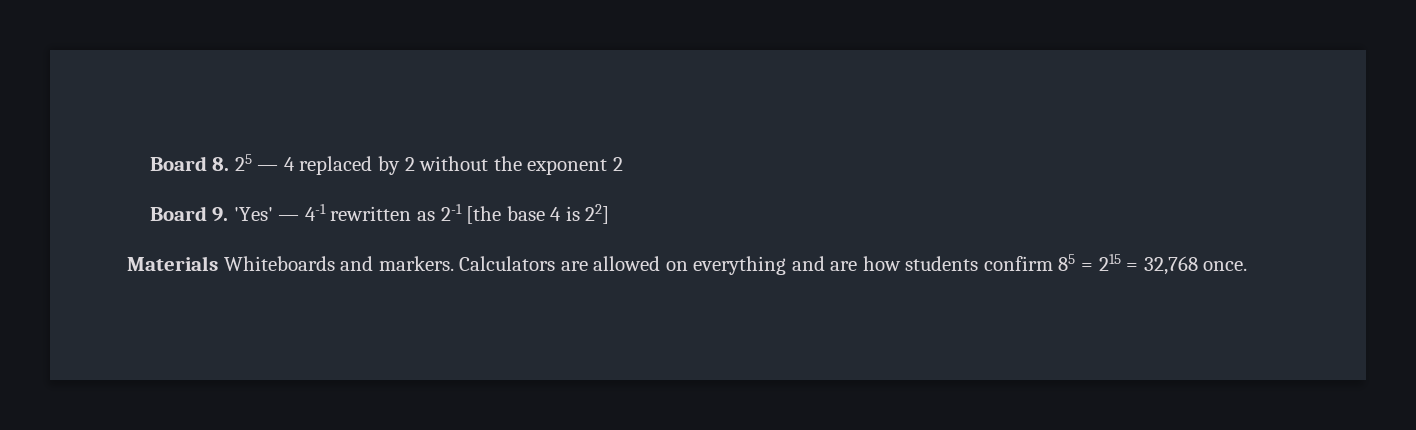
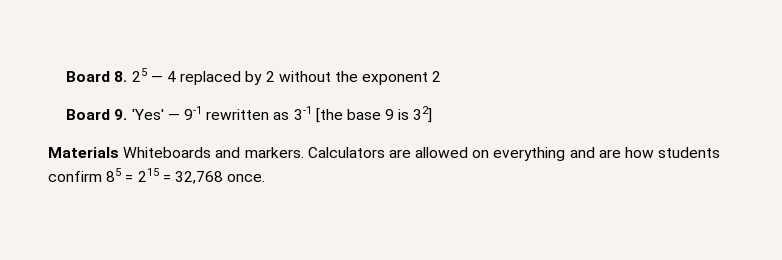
[304,204,326,221] 4-1 -> [183,106,202,120] 9-1
[440,204,462,221] 2-1 -> [293,106,312,120] 3-1
[550,204,610,224] 4 is 22] -> [385,106,433,123] 9 is 32]

